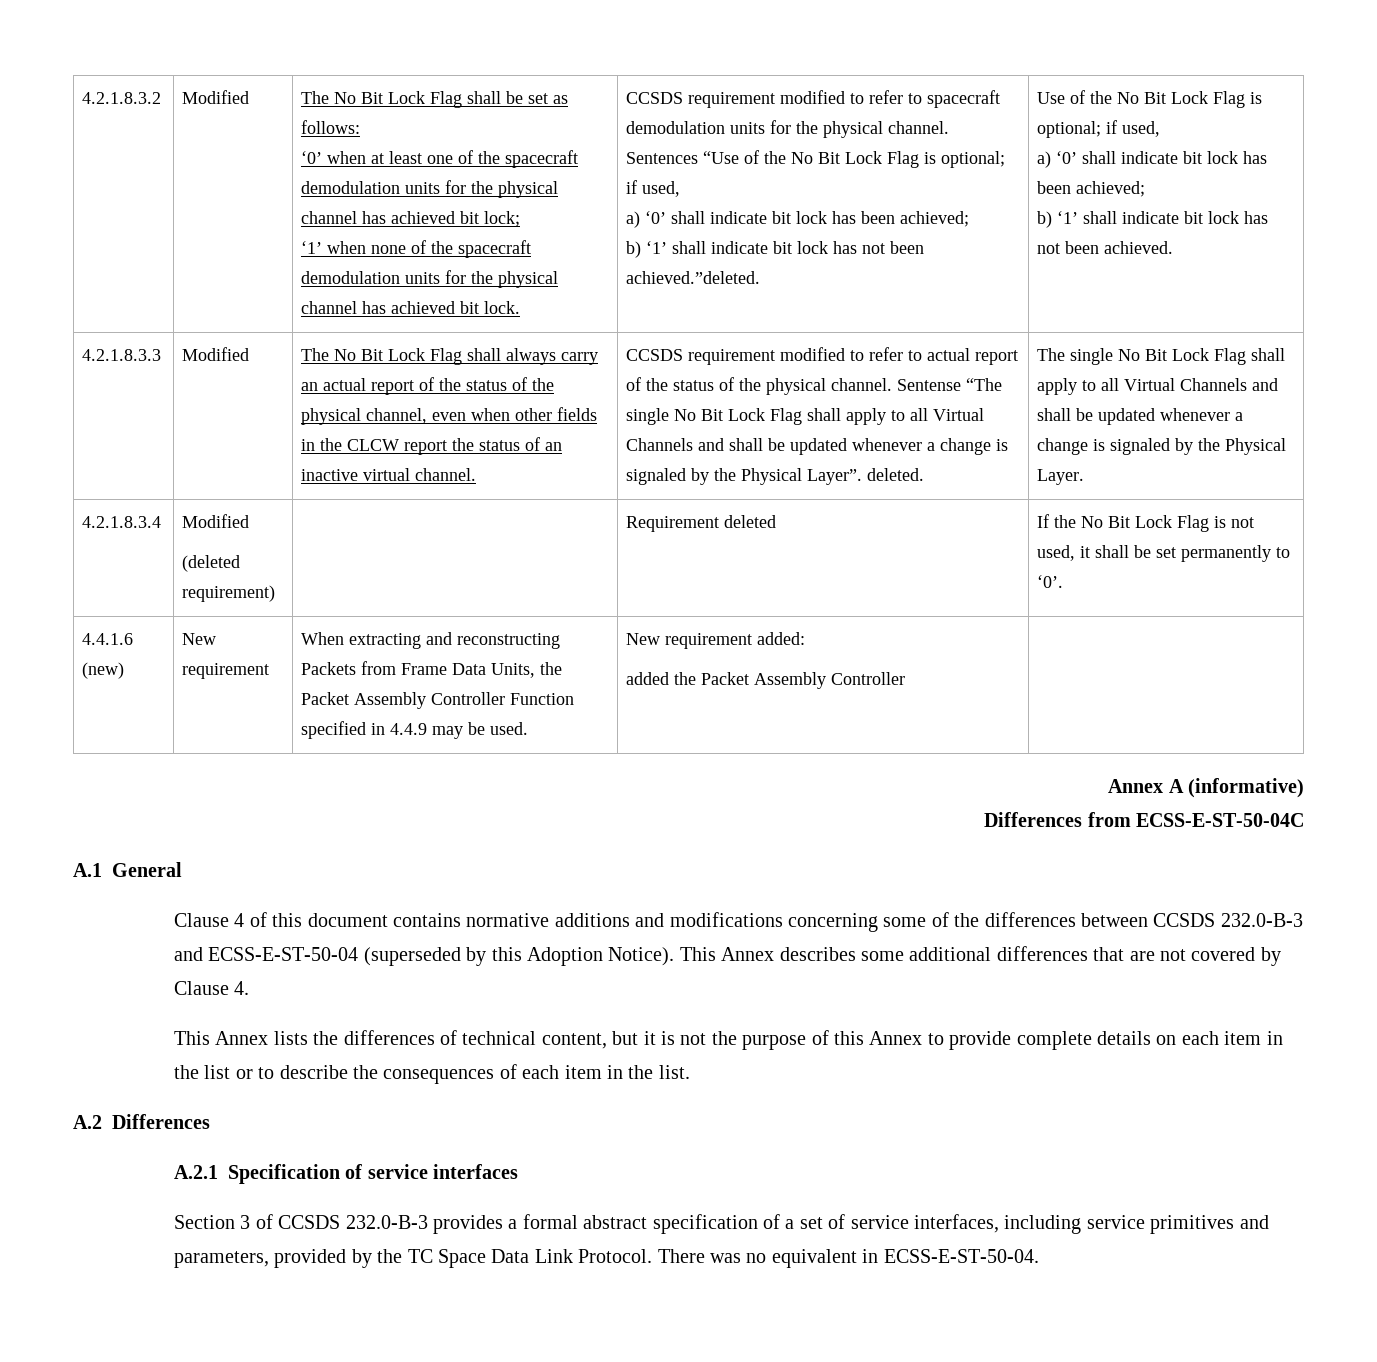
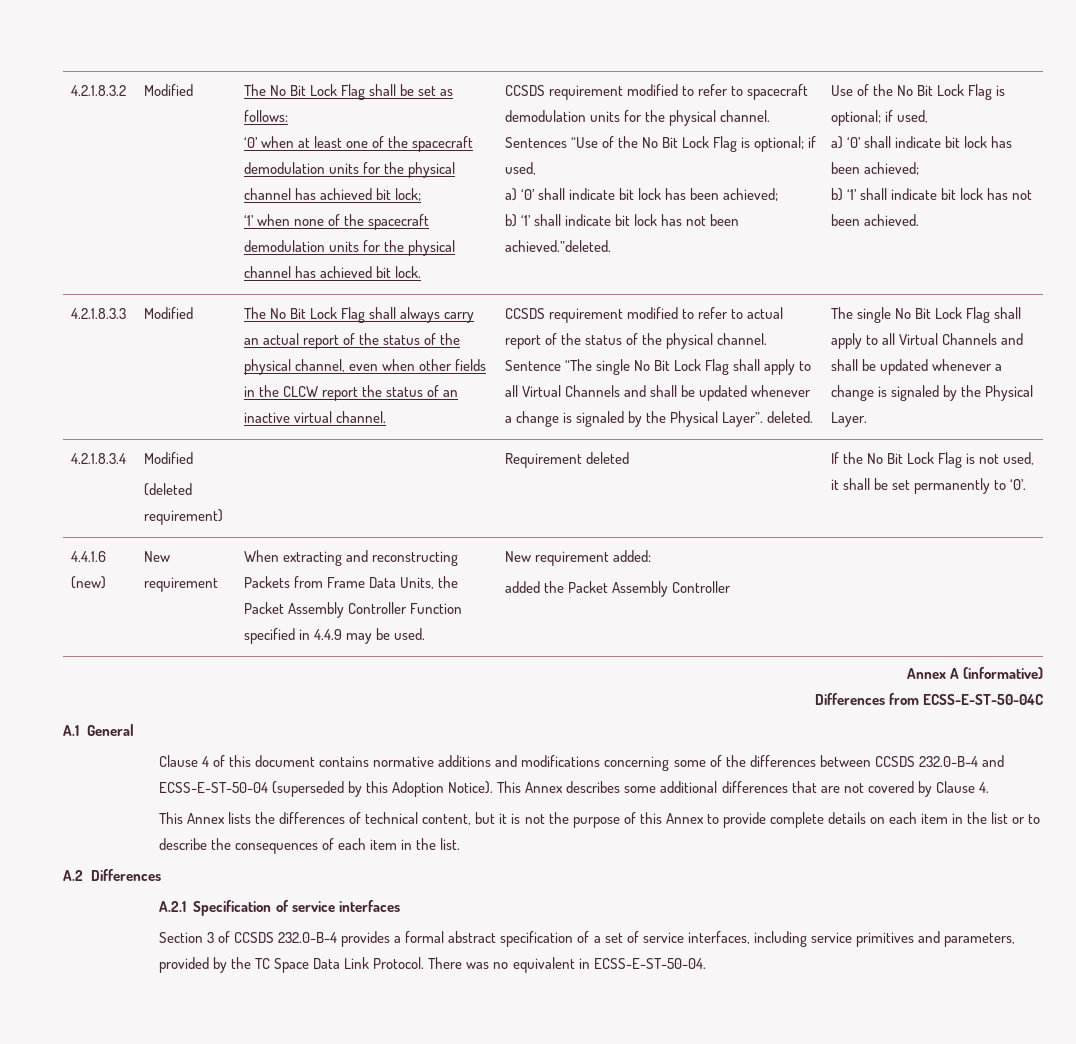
[897,379,962,391] Sentense -> [504,360,561,371] Sentence
[1220,913,1303,927] 232.0-B-3 -> [918,756,978,767] 232.0-B-4
[345,1215,428,1229] 232.0-B-3 -> [278,932,338,943] 232.0-B-4

